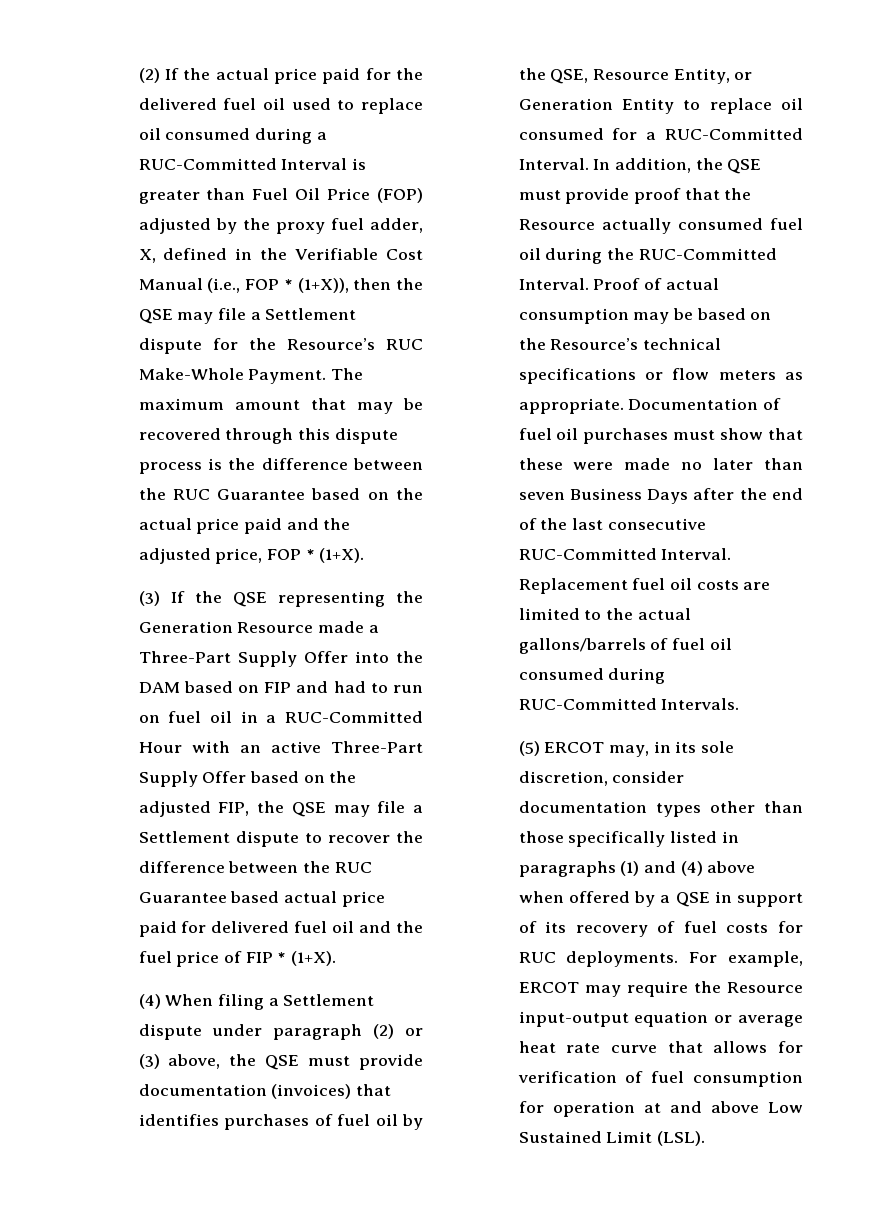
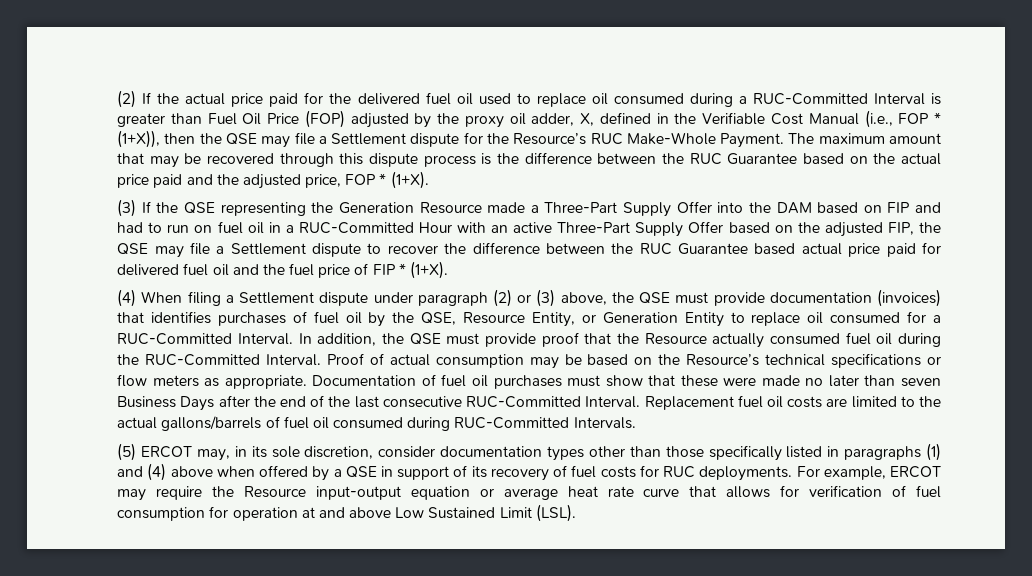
[330,218,364,230] fuel -> [509,113,526,125] oil

